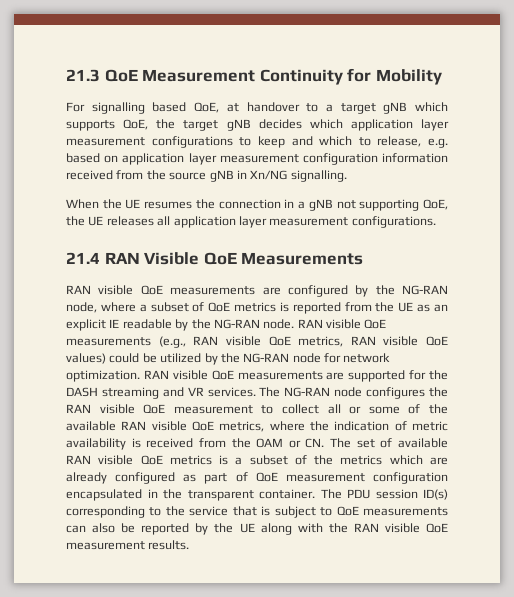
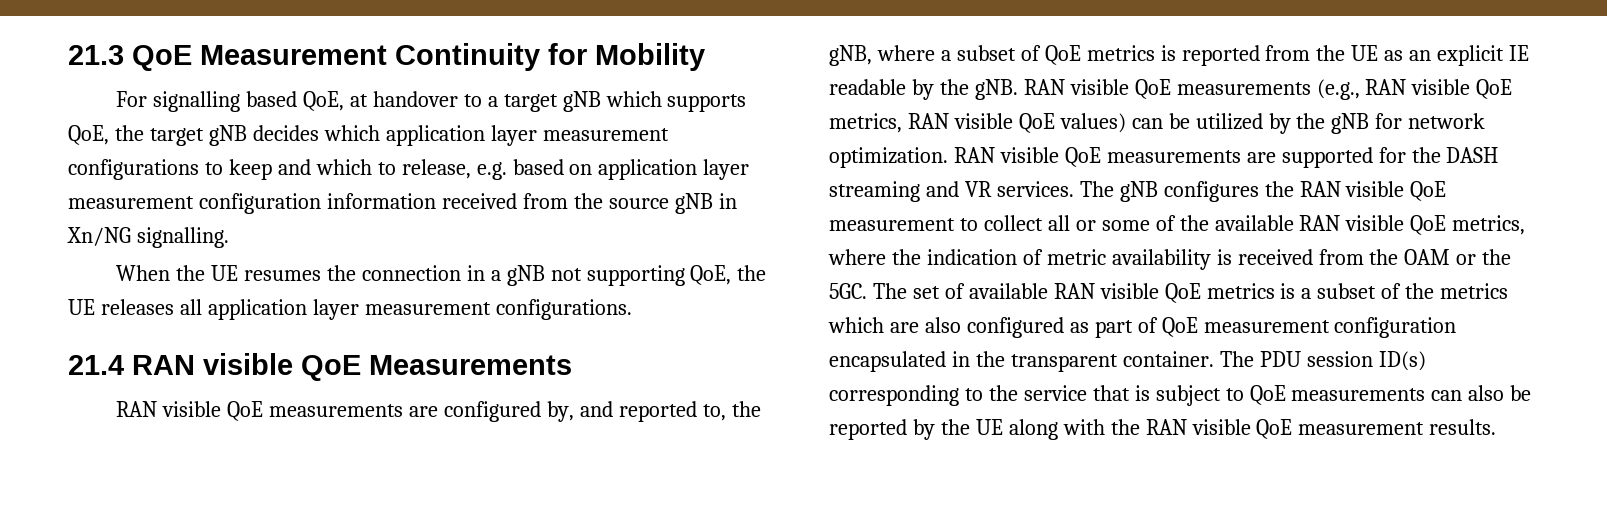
[144,252,200,265] Visible -> [203,353,293,375] visible
[355,285,448,297] [66,302,97,313] by the NG-RAN node, -> [546,401,761,422] [829,45,872,66] by, and reported to, the gNB,
[213,319,295,329] NG-RAN node. -> [974,79,1018,100] gNB.
[109,353,140,363] could -> [1131,118,1163,129] can
[243,353,321,363] NG-RAN node -> [1331,113,1370,134] gNB
[284,387,363,397] NG-RAN node -> [1119,181,1158,202] gNB
[305,438,325,448] CN. -> [1482,249,1512,265] [829,283,867,299] the 5GC.
[66,472,107,484] already -> [924,317,961,333] also

